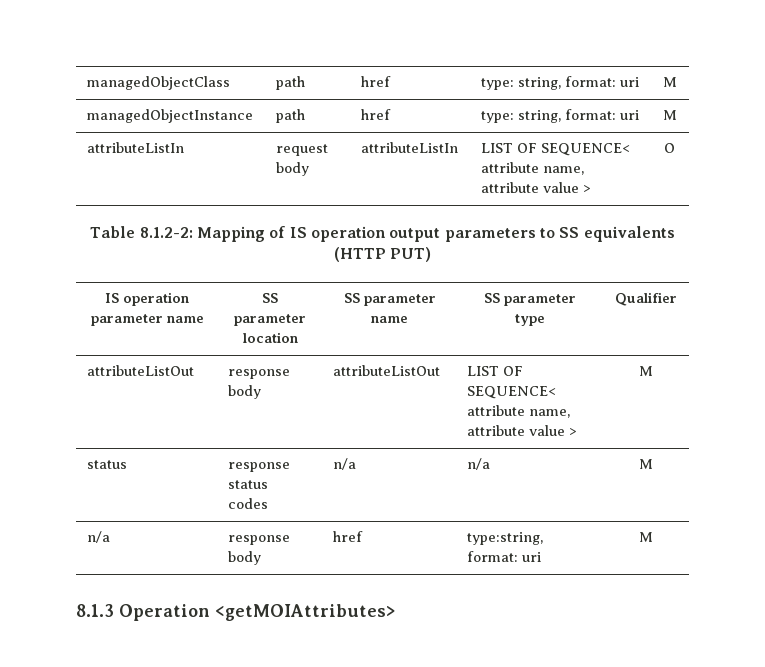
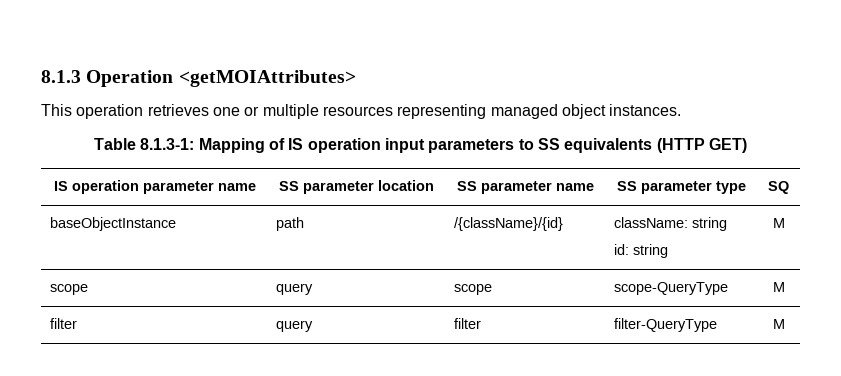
[87,76,231,90] [276,76,306,90] [361,76,392,87] [481,76,640,90] [662,77,677,87] [87,109,254,123] [276,109,306,123] [361,109,392,120] [481,109,640,123] [662,110,677,120] [87,142,185,153] [276,144,329,156] [276,162,310,176] [361,142,459,153] [481,143,631,156] [481,162,585,175] [481,182,592,193] [664,143,675,153] managedObjectClass | path | href | type: string, format: uri | M // managedObjectInstance | path | href | type: string, format: uri | M // attributeListIn | request body | attributeListIn | LIST OF SEQUENCE< attribute name, attribute value > | O -> [41,70,356,87] [41,104,682,119] 8.1.3 Operation <getMOIAttributes> // This operation retrieves one or multiple resources representing managed object instances.
[139,227,193,238] 8.1.2-2: -> [140,138,195,150] 8.1.3-1:
[389,228,441,242] output -> [385,138,425,153] input
[390,247,432,262] PUT) -> [708,138,747,153] GET)
[614,292,677,306] [87,365,195,376] [228,369,291,379] [228,385,262,399] [333,365,441,376] [467,366,524,376] [467,386,557,399] [467,405,571,418] [467,425,578,436] [638,366,653,376] [87,460,128,469] [228,462,291,472] [228,480,269,489] [228,498,269,509] [333,458,357,470] [467,458,491,470] [638,459,653,469] [87,531,111,543] [228,535,291,545] [228,551,262,565] [333,531,364,542] [467,532,544,545] [467,551,542,562] [638,532,653,542] [76,604,395,621] Qualifier // attributeListOut | response body | attributeListOut | LIST OF SEQUENCE< attribute name, attribute value > | M // status | response status codes | n/a | n/a | M // n/a | response body | href | type:string, format: uri | M // 8.1.3 Operation <getMOIAttributes> -> [768,181,789,194] [50,217,177,231] [276,217,305,231] [454,217,564,231] [614,217,728,231] [614,244,669,258] [772,218,785,228] [50,284,89,295] [276,283,314,295] [454,284,493,295] [614,282,729,295] [772,282,785,292] [50,318,78,329] [276,320,314,332] [454,318,482,329] [614,318,718,332] [772,319,785,329] SQ // baseObjectInstance | path | /{className}/{id} | className: string // id: string | M // scope | query | scope | scope-QueryType | M // filter | query | filter | filter-QueryType | M

